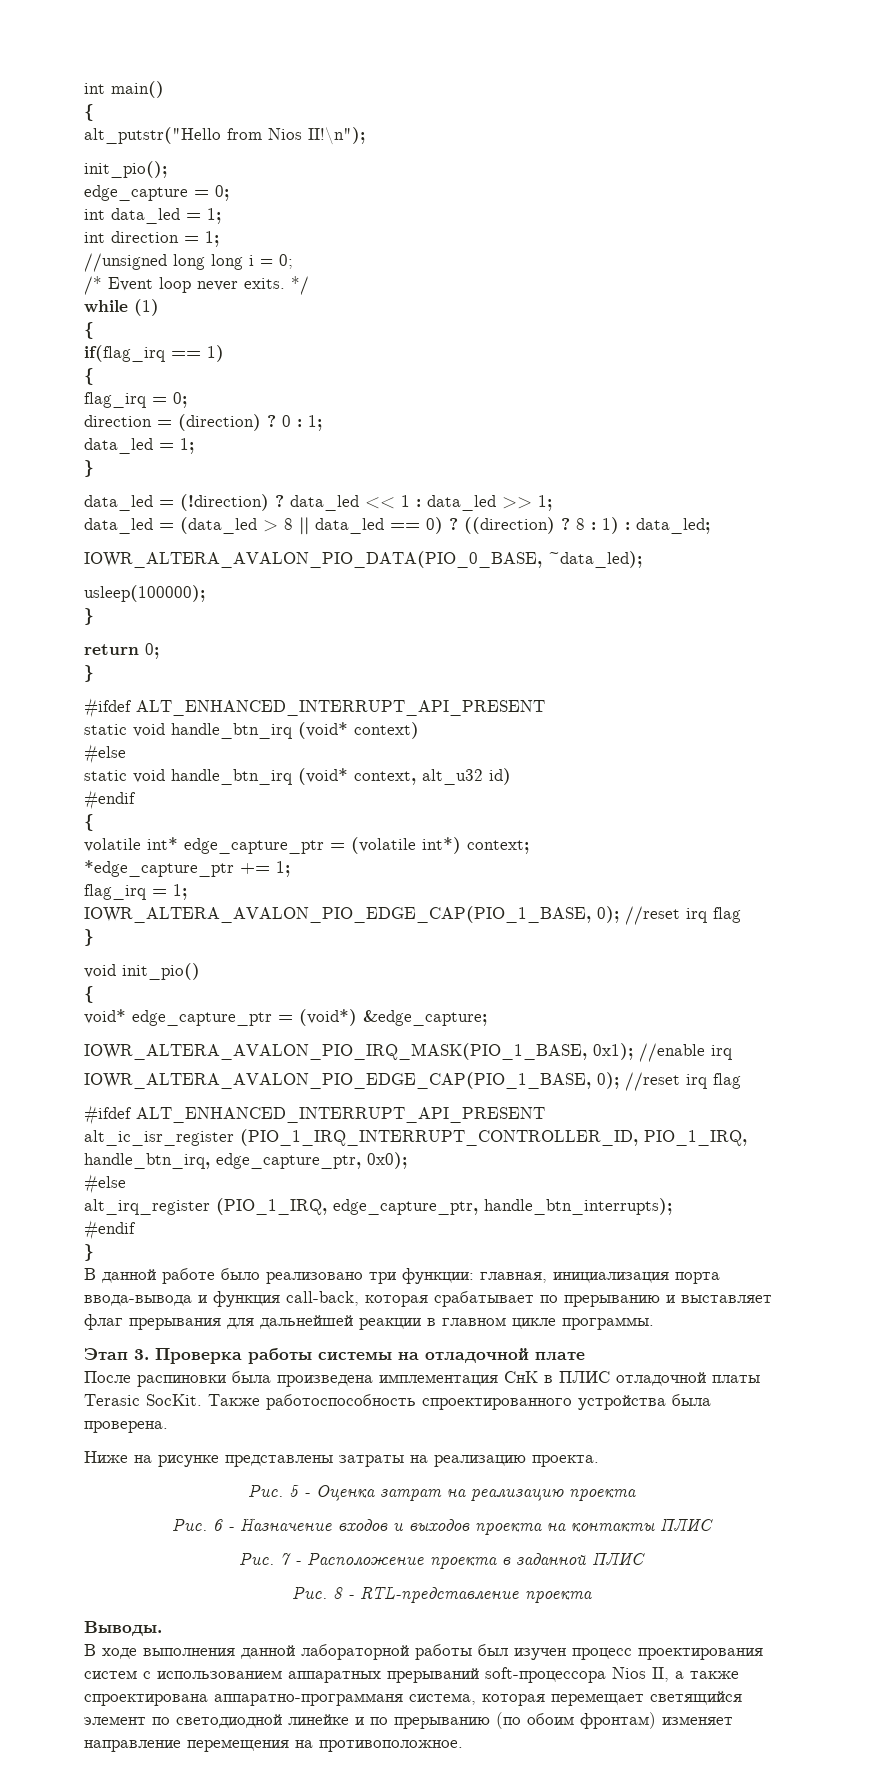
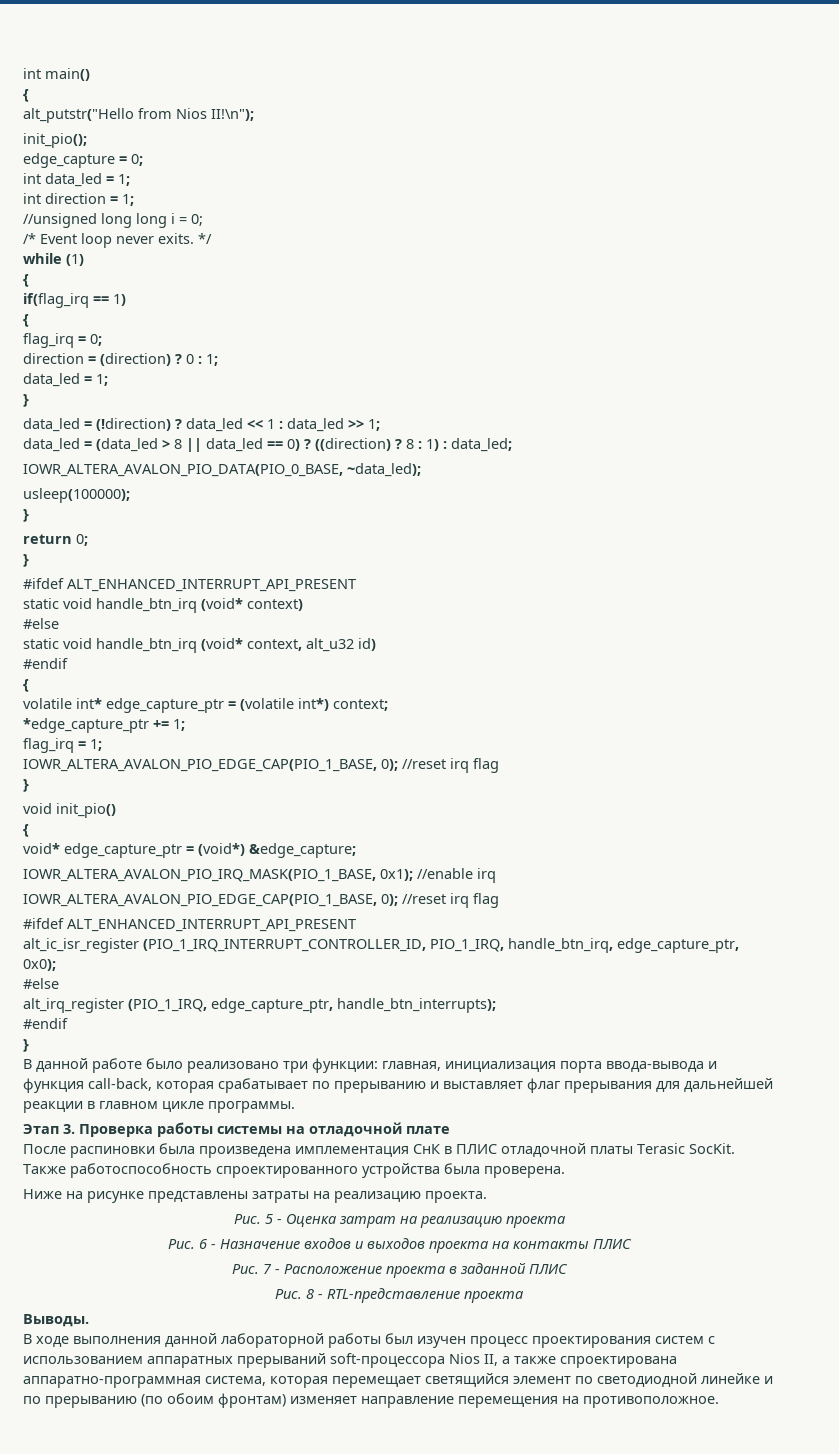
[214,1693,403,1706] аппаратно-программаня -> [23,1376,201,1388] аппаратно-программная

